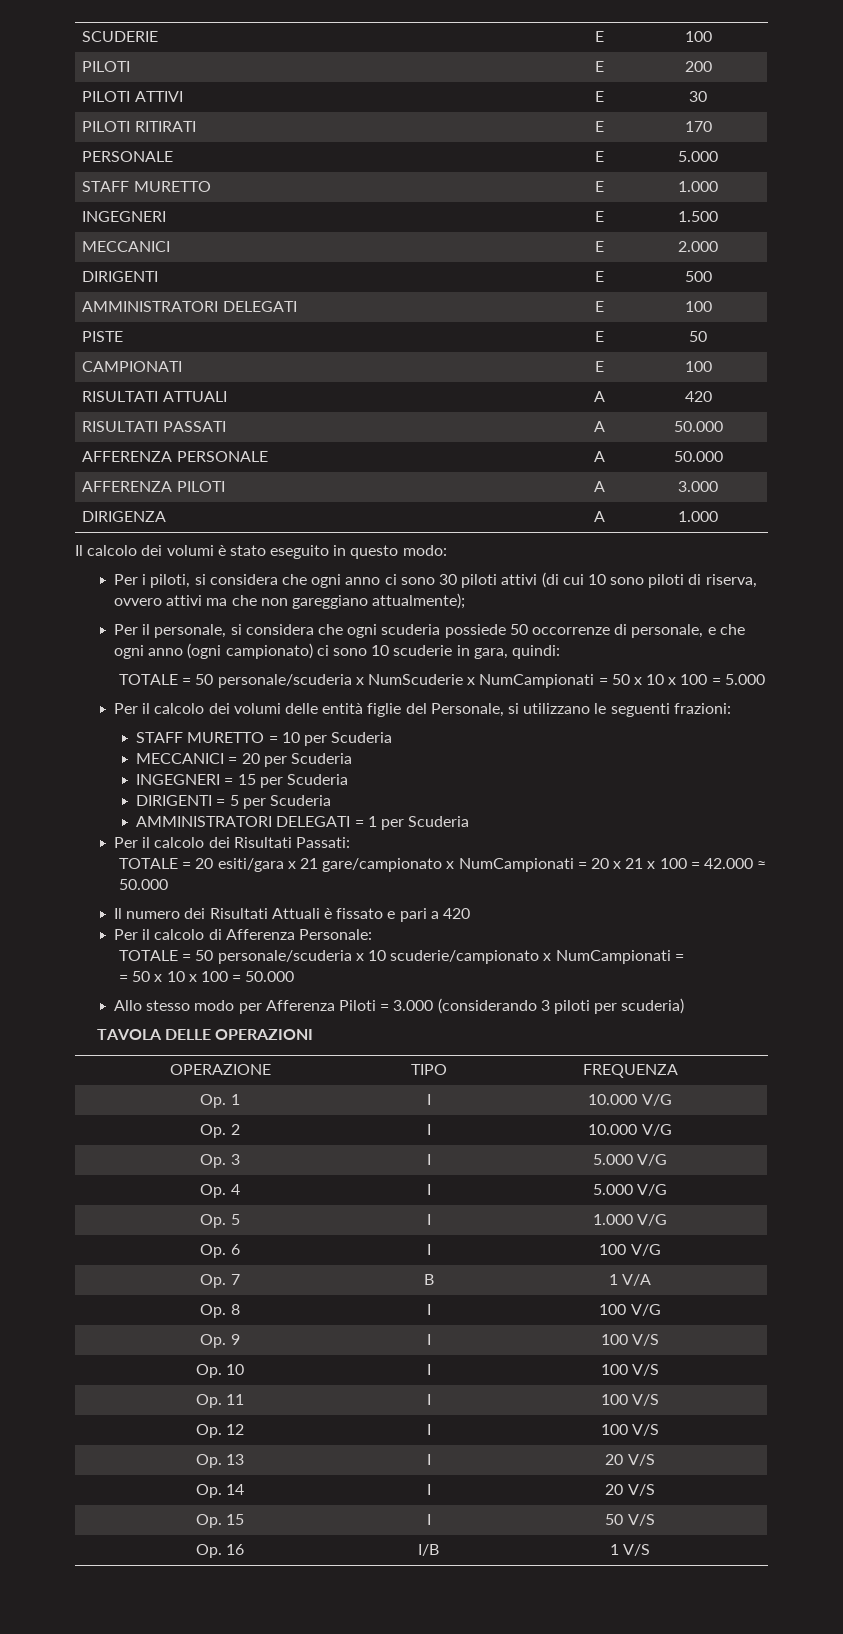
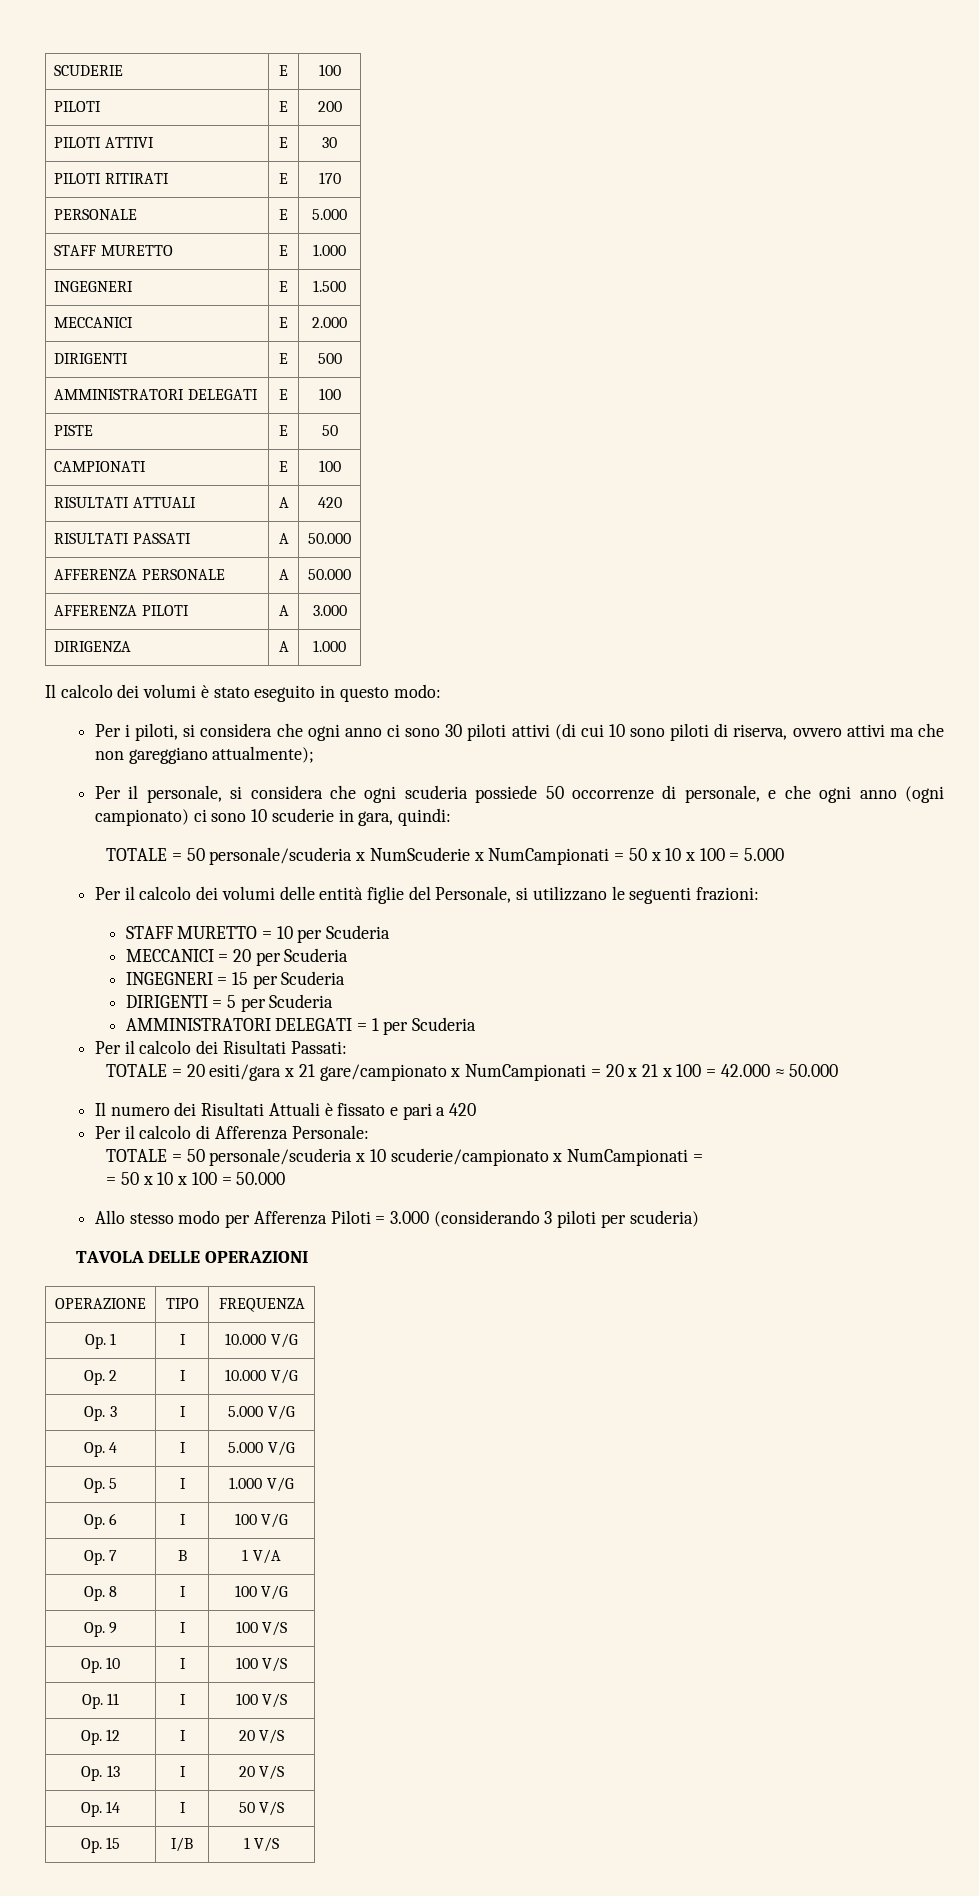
[600,1424,628,1435] 100 -> [238,1730,255,1741] 20
[605,1484,624,1495] 20 -> [238,1802,255,1813] 50
[426,1514,431,1525] [605,1514,655,1526] [195,1544,245,1558] | I | 50 V/S // Op. 16 -> (121, 1843) none

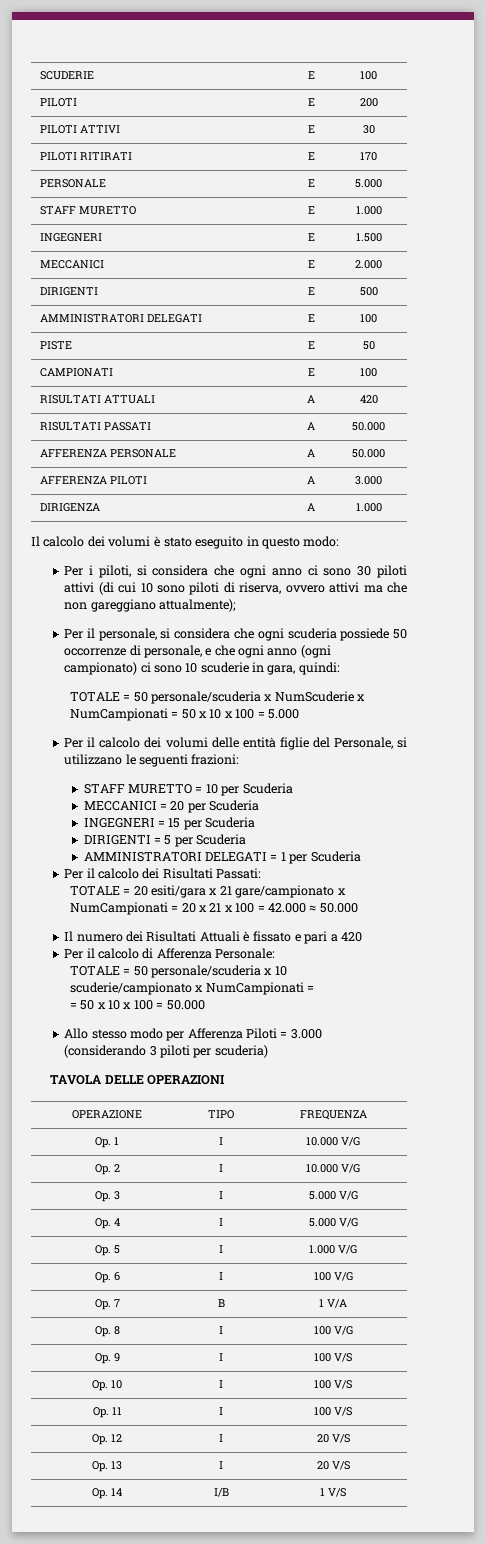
[179,1802,186,1813] [238,1801,285,1816] [80,1837,121,1853] | I | 50 V/S // Op. 15 -> (122, 1492) none

